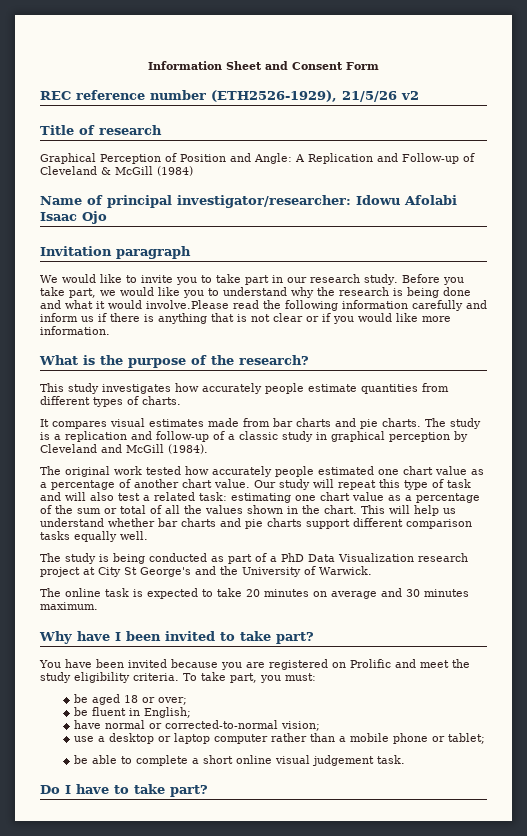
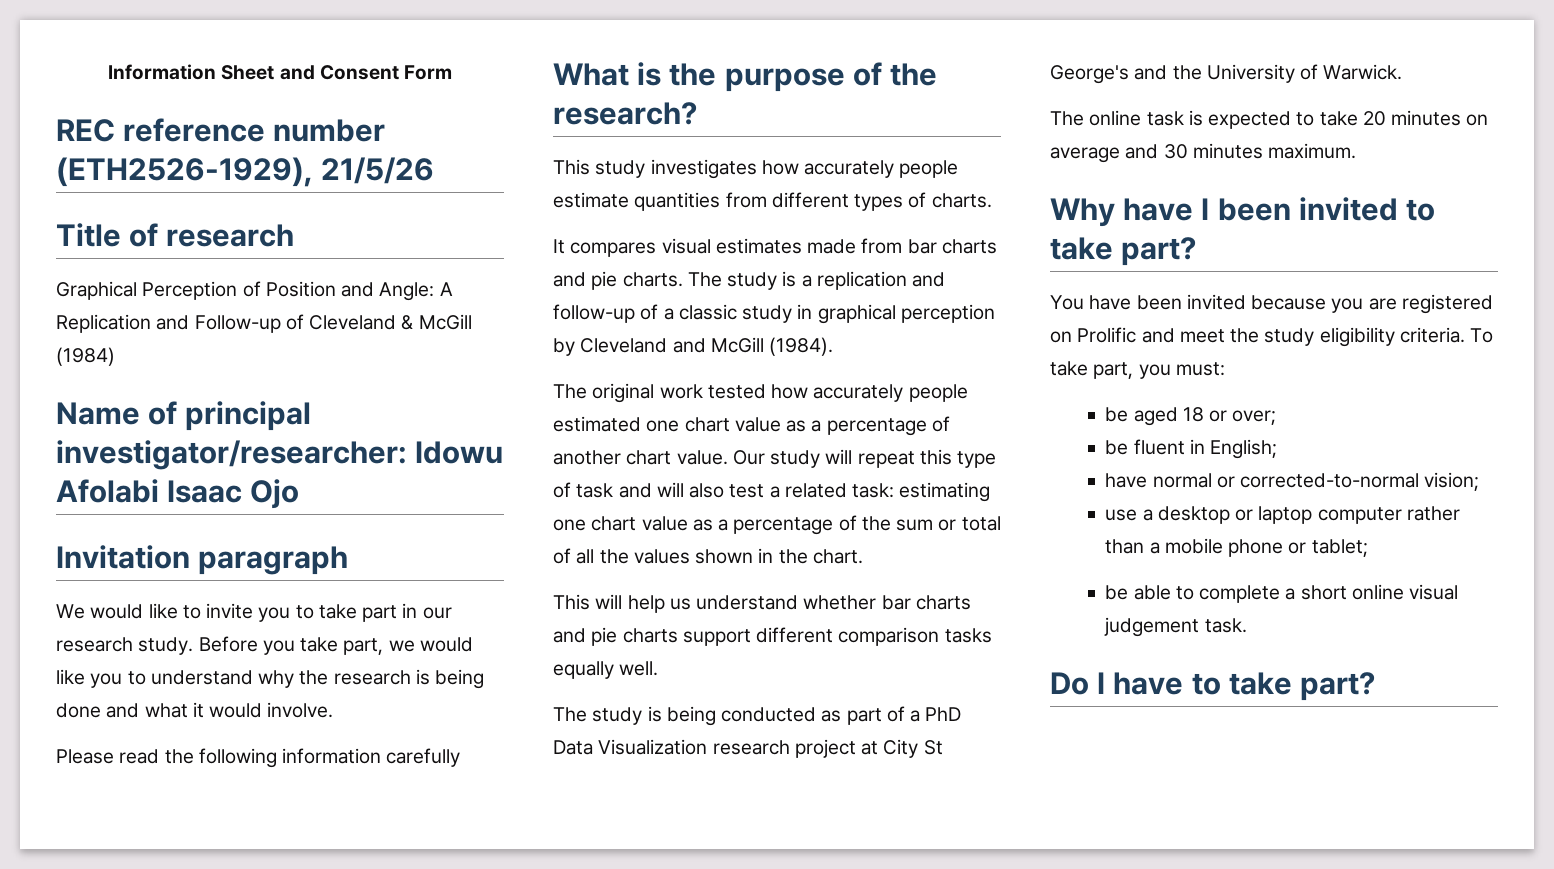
[401,91,419,100] v2 -> (435, 170) none
[146,300,229,309] involve.Please -> [267,702,334,718] [56,749,114,764] involve. // Please
[466,300,487,309] [40,313,451,324] [40,326,110,335] and inform us if there is anything that is not clear or if you would like more information. -> (461, 757) none
(357, 509) none -> (863, 556) //

